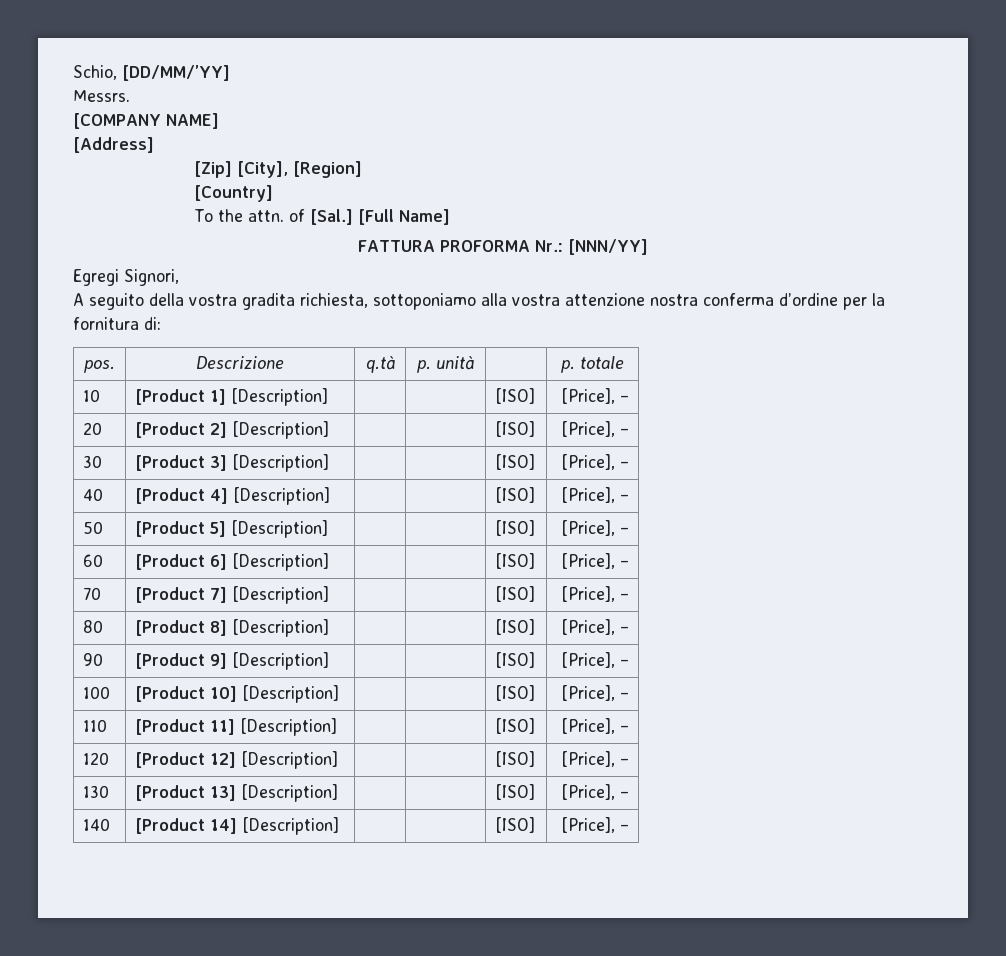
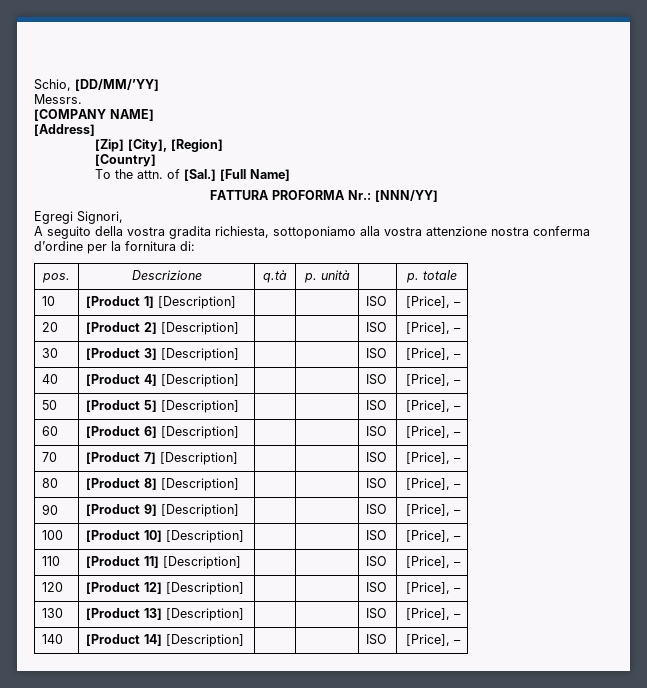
[495,388,536,404] [ISO] -> [366,296,388,307] ISO
[495,421,536,437] [ISO] -> [366,322,388,333] ISO
[495,454,536,470] [ISO] -> [366,348,388,359] ISO
[495,487,536,503] [ISO] -> [366,374,388,385] ISO
[495,520,536,536] [ISO] -> [366,400,388,411] ISO
[495,553,536,569] [ISO] -> [366,426,388,437] ISO
[495,586,536,602] [ISO] -> [366,452,388,463] ISO
[495,619,536,635] [ISO] -> [366,478,388,489] ISO
[495,652,536,668] [ISO] -> [366,504,388,515] ISO
[495,685,536,701] [ISO] -> [366,530,388,541] ISO
[495,718,536,734] [ISO] -> [366,556,388,567] ISO
[495,751,536,767] [ISO] -> [366,582,388,593] ISO
[495,784,536,800] [ISO] -> [366,608,388,619] ISO
[495,817,536,833] [ISO] -> [366,634,388,645] ISO

